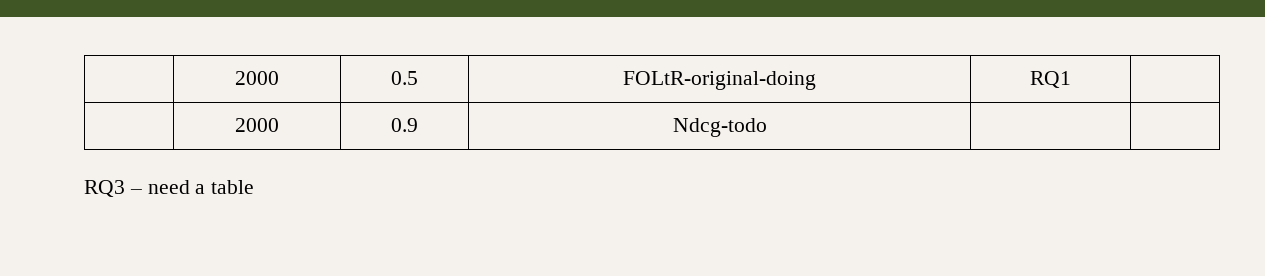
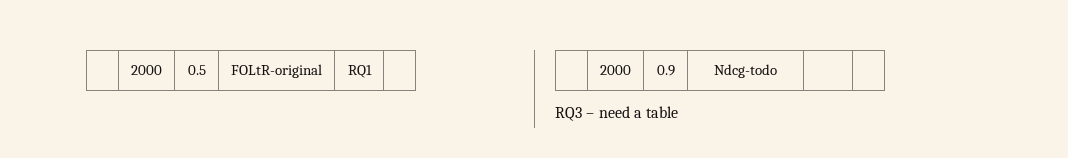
[623,71,816,90] FOLtR-original-doing -> [231,64,322,78] FOLtR-original

